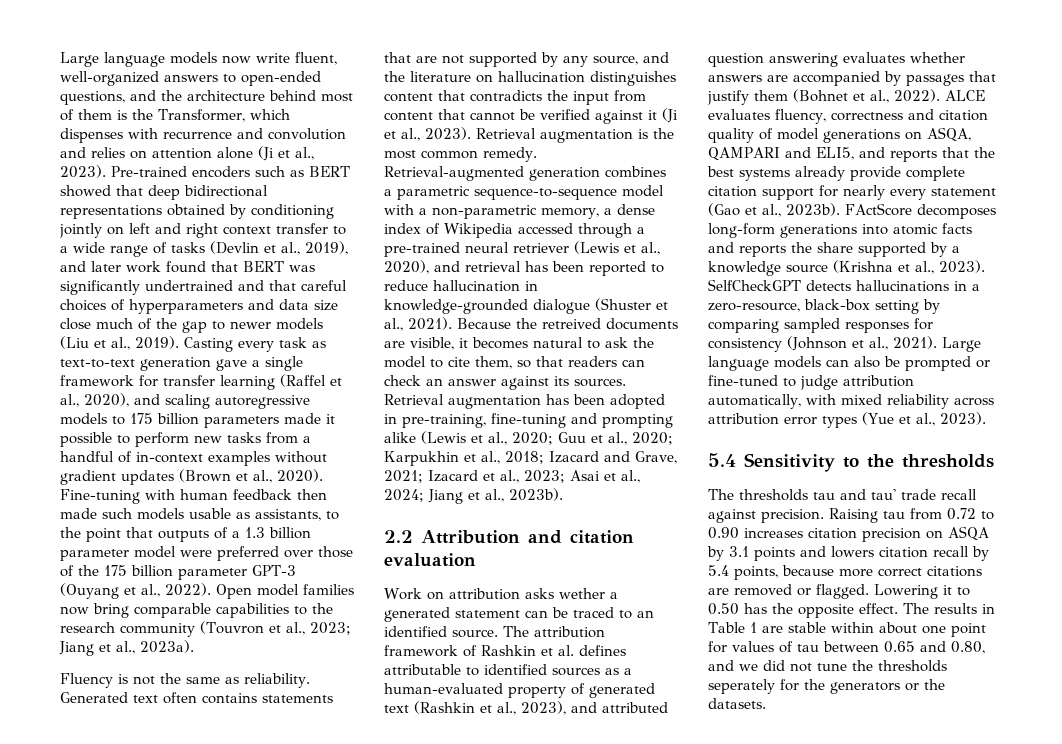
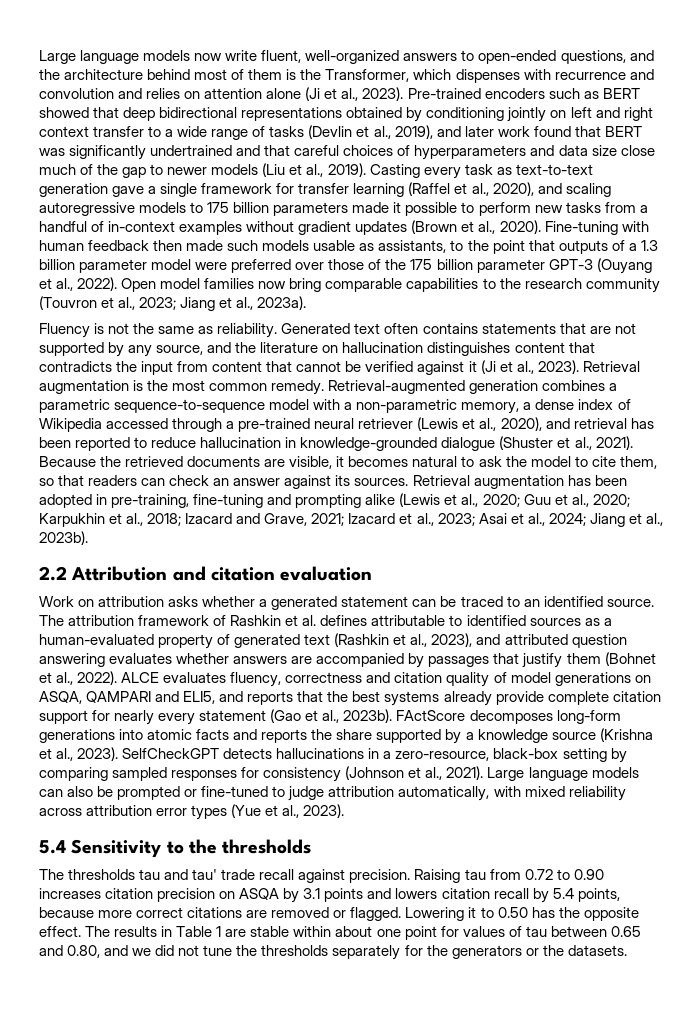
[542,318,601,329] retreived -> [125,456,184,467] retrieved
[558,588,605,599] wether -> [202,596,256,607] whether
[708,679,775,694] seperately -> [332,945,401,960] separately

